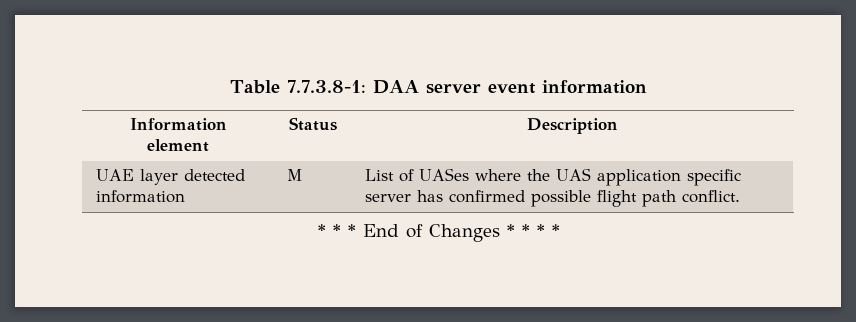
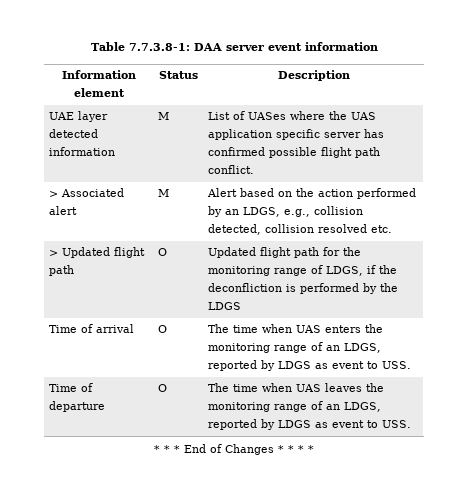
(741, 196) none -> [48,188,124,197] [48,206,77,215] [157,189,169,197] [206,188,416,199] [207,206,363,217] [207,224,392,235] [48,247,145,258] [48,265,74,276] [157,248,167,256] [207,247,361,258] [207,265,397,276] [207,283,398,294] [207,302,241,310] [48,324,134,333] [157,325,167,333] [207,324,383,333] [207,342,381,353] [207,360,411,371] [48,383,93,392] [48,401,105,412] [157,384,167,392] [207,383,384,392] [207,401,381,412] [207,419,411,430] // > Associated alert | M | Alert based on the action performed by an LDGS, e.g., collision detected, collision resolved etc. // > Updated flight path | O | Updated flight path for the monitoring range of LDGS, if the deconfliction is performed by the LDGS // Time of arrival | O | The time when UAS enters the monitoring range of an LDGS, reported by LDGS as event to USS. // Time of departure | O | The time when UAS leaves the monitoring range of an LDGS, reported by LDGS as event to USS.

